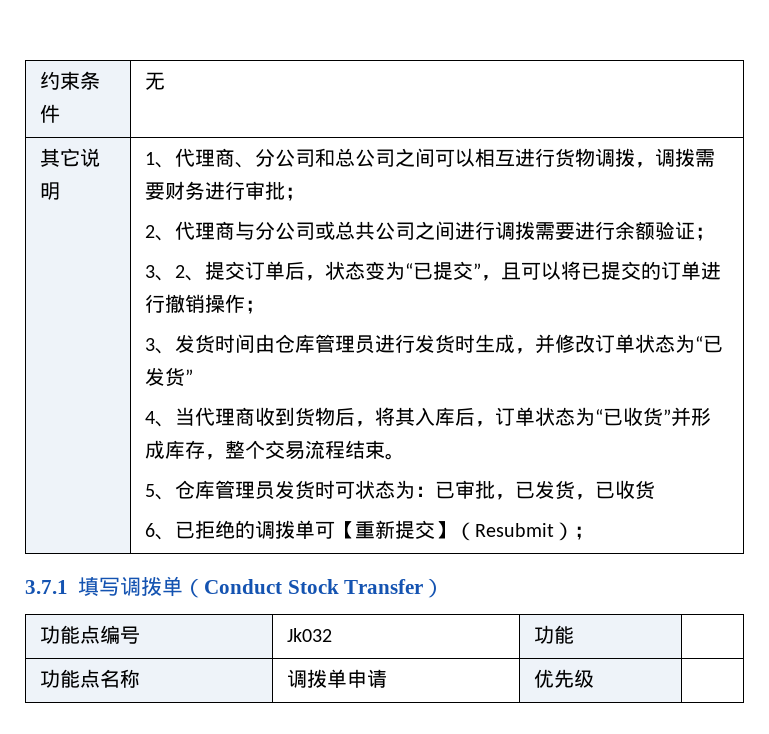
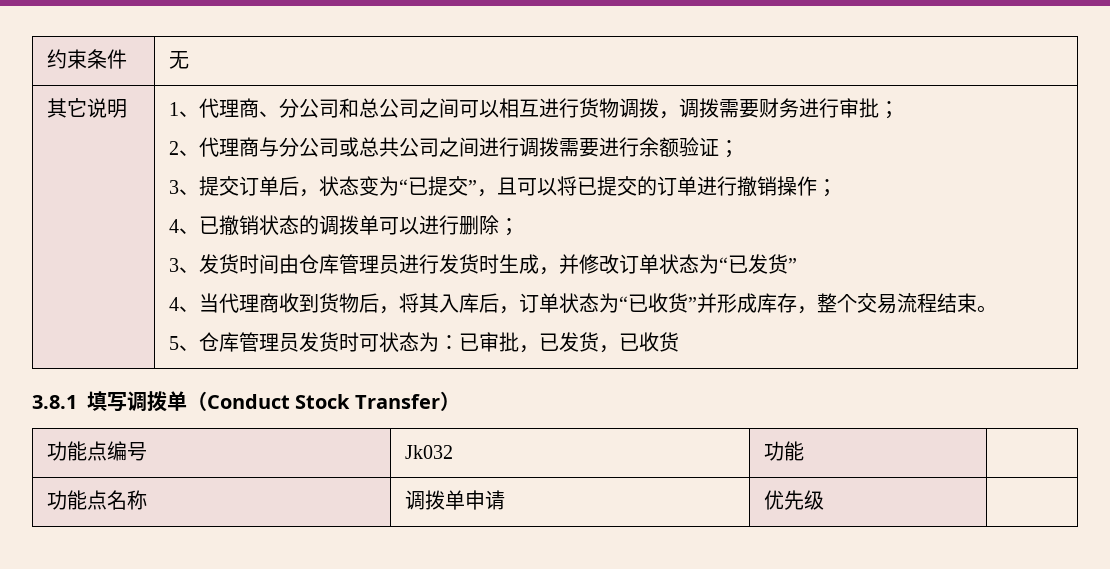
[174,265,205,281] 2、 -> (200, 192) none
(265, 307) none -> [169,215,520,236] // 4、已撤销状态的调拨单可以进行删除；
[144,520,594,541] [25,580,68,594] // 6、已拒绝的调拨单可【重新提交】（Resubmit）； // 3.7.1 -> [32,395,77,409] // 3.8.1

